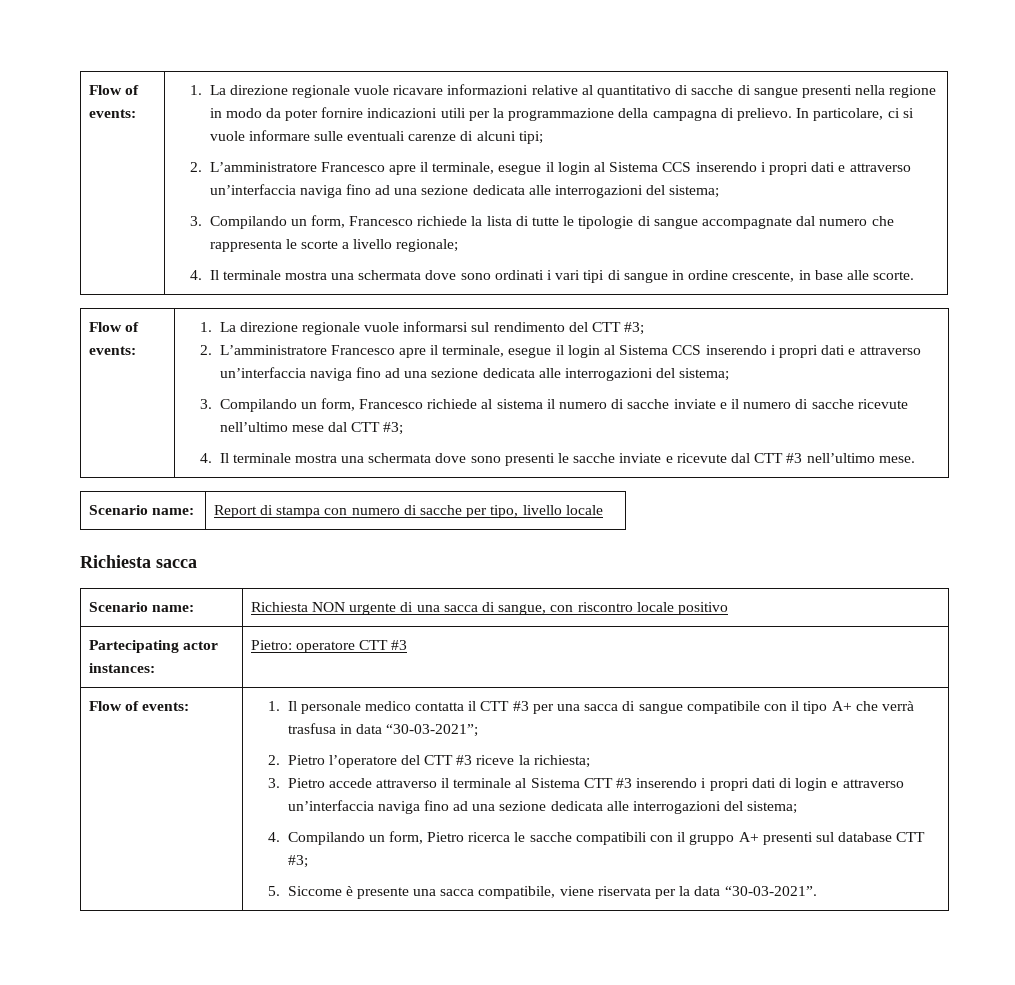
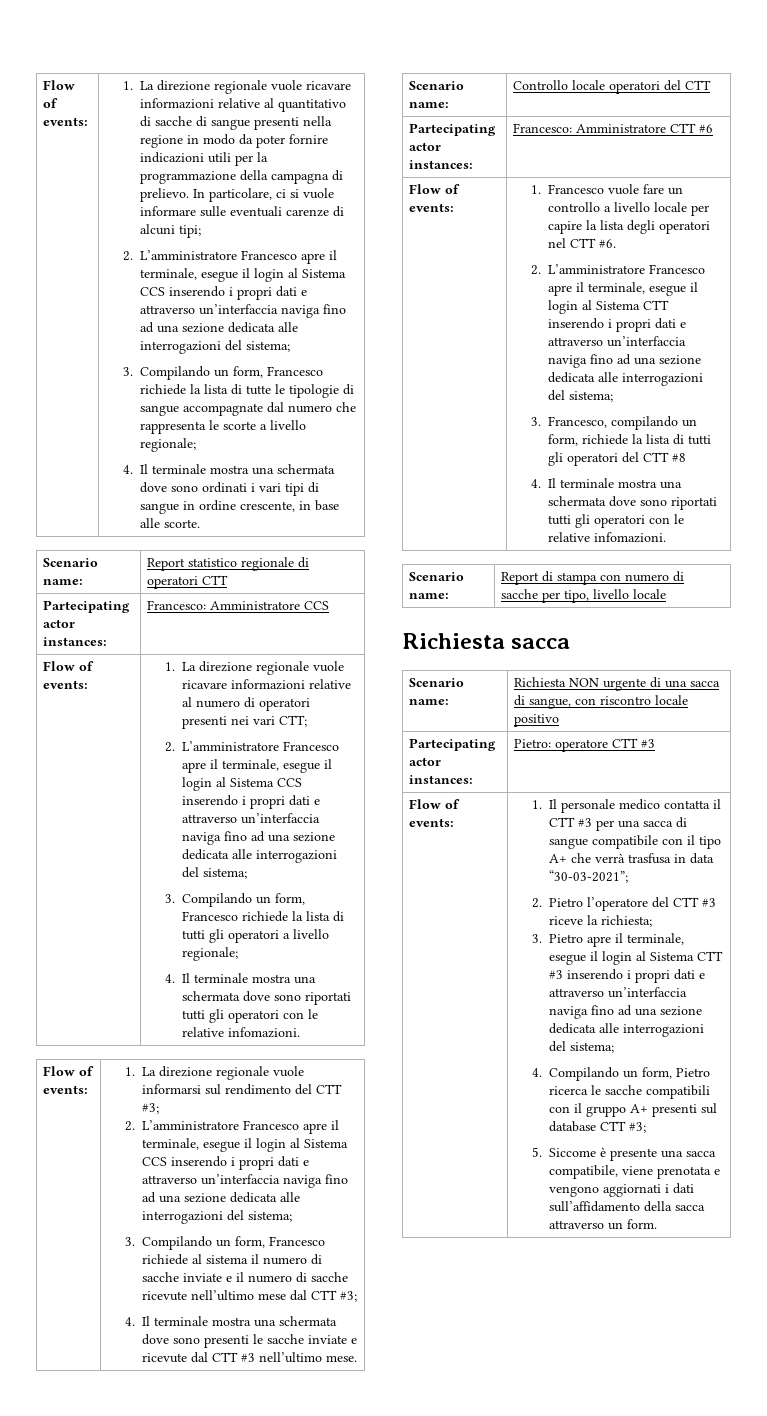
(915, 275) none -> [43,558,99,567] [43,579,84,585] [147,557,310,571] [147,575,229,589] [43,600,131,613] [43,619,76,628] [43,637,108,646] [147,600,330,610] [43,661,95,671] [43,680,89,689] [165,661,345,675] [182,679,352,690] [182,697,311,711] [182,715,308,729] [165,741,340,752] [182,759,333,773] [182,777,303,791] [182,795,321,809] [182,813,321,824] [182,831,336,845] [182,849,338,863] [182,867,248,879] [165,893,306,907] [182,911,345,922] [182,929,330,943] [182,947,239,961] [165,973,317,984] [182,991,352,1005] [182,1009,319,1023] [182,1027,301,1038] // Scenario name: | Report statistico regionale di operatori CTT // Partecipating actor instances: | Francesco: Amministratore CCS // Flow of events: | 1. La direzione regionale vuole ricavare informazioni relative al numero di operatori presenti nei vari CTT; // 2. L’amministratore Francesco apre il terminale, esegue il login al Sistema CCS inserendo i propri dati e attraverso un’interfaccia naviga fino ad una sezione dedicata alle interrogazioni del sistema; // 3. Compilando un form, Francesco richiede la lista di tutti gli operatori a livello regionale; // 4. Il terminale mostra una schermata dove sono riportati tutti gli operatori con le relative infomazioni.
(915, 459) none -> [409,81,465,90] [409,102,450,108] [513,80,712,94] [409,123,497,136] [409,142,442,151] [409,160,474,169] [513,123,714,133] [409,184,461,194] [409,203,455,212] [531,184,684,195] [548,202,710,216] [548,220,711,234] [548,238,617,248] [531,264,706,275] [548,282,699,296] [548,300,670,314] [548,318,687,332] [548,336,687,347] [548,354,702,368] [548,372,704,386] [548,390,614,402] [531,416,698,430] [548,434,712,446] [548,452,687,466] [531,478,683,489] [548,496,718,510] [548,514,685,528] [548,532,667,543] // Scenario name: | Controllo locale operatori del CTT // Partecipating actor instances: | Francesco: Amministratore CTT #6 // Flow of events: | 1. Francesco vuole fare un controllo a livello locale per capire la lista degli operatori nel CTT #6. // 2. L’amministratore Francesco apre il terminale, esegue il login al Sistema CTT inserendo i propri dati e attraverso un’interfaccia naviga fino ad una sezione dedicata alle interrogazioni del sistema; // 3. Francesco, compilando un form, richiede la lista di tutti gli operatori del CTT #8 // 4. Il terminale mostra una schermata dove sono riportati tutti gli operatori con le relative infomazioni.
[328,778,512,788] accede attraverso il terminale -> [587,933,685,947] [549,951,633,965] apre il terminale, esegue il login
[778,778,828,791] di login -> (696, 974) none
[597,886,817,899] riservata per la data “30-03-2021”. -> [657,1166,721,1179] [549,1183,695,1197] [549,1201,706,1212] [549,1219,658,1230] prenotata e vengono aggiornati i dati sull’affidamento della sacca attraverso un form.

